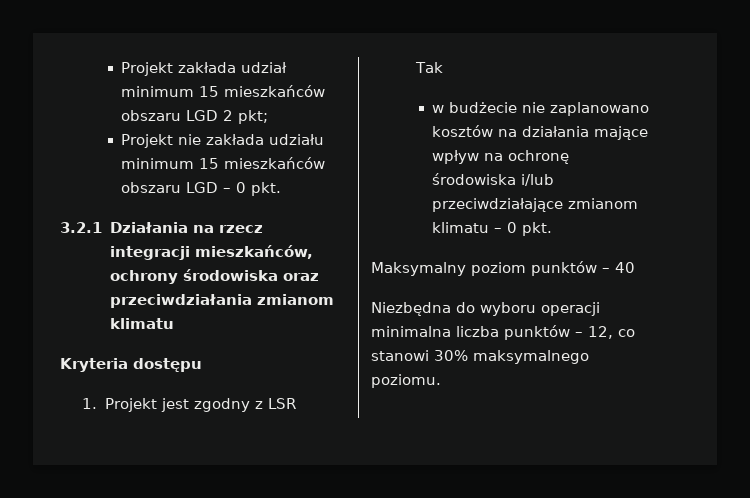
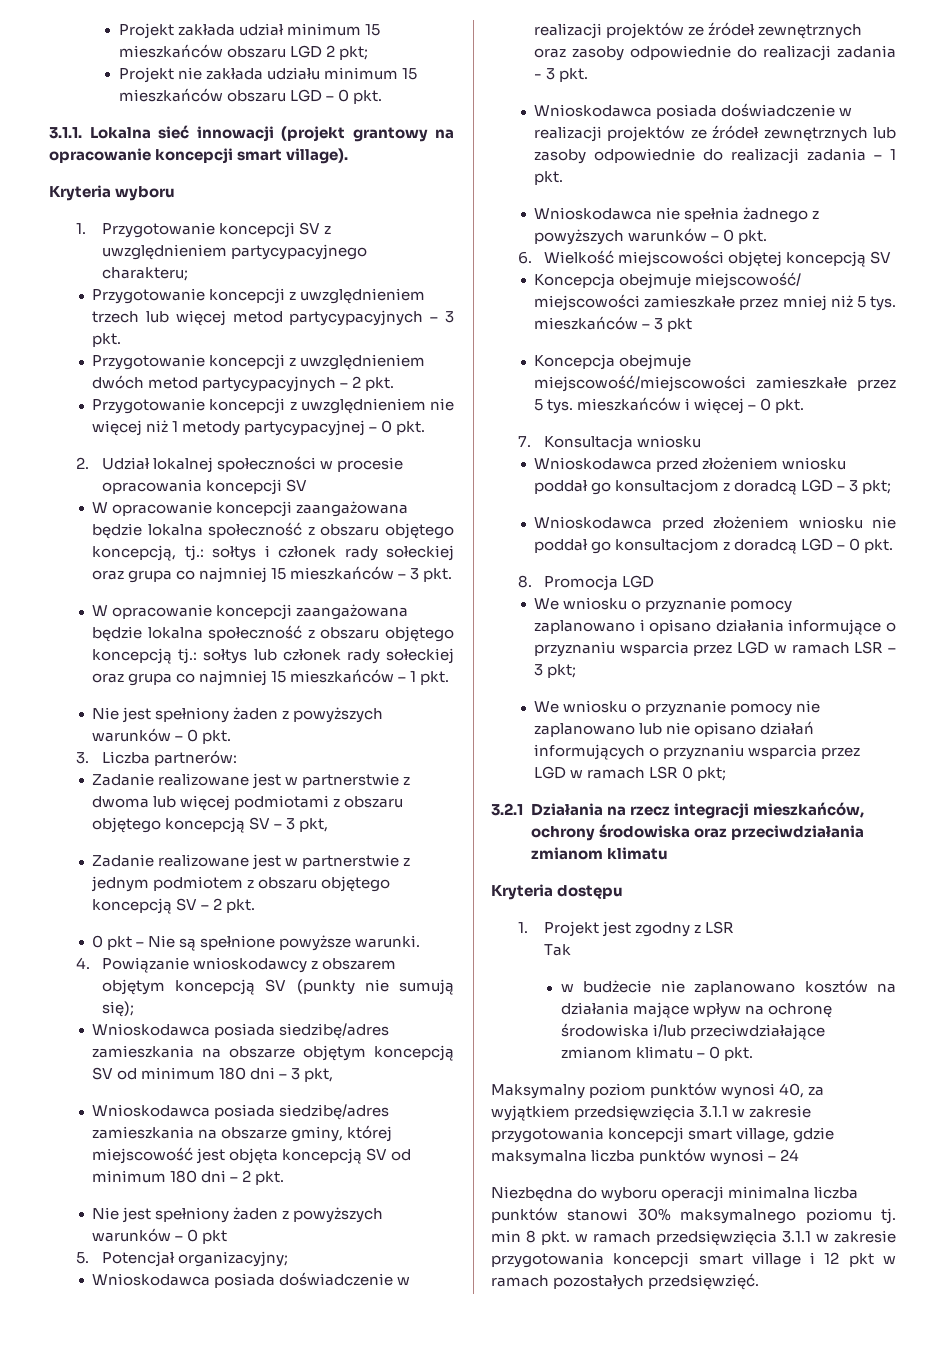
(282, 189) none -> [49,125,454,142] [49,148,349,164] [49,185,176,201] [75,222,332,238] [102,244,368,260] [102,267,189,281] [92,288,426,304] [92,310,454,326] [92,333,122,347] [92,354,426,370] [92,375,395,392] [92,398,455,414] [92,420,426,436] [75,456,404,473] [102,479,308,495] [92,501,409,517] [92,522,454,539] [92,545,454,561] [92,566,453,583] [92,604,409,620] [92,625,454,642] [92,648,455,664] [92,669,450,686] [92,707,384,723] [92,728,232,744] [75,750,238,766] [92,773,411,789] [92,795,404,811] [92,817,329,833] [92,854,411,870] [91,876,391,892] [92,898,256,914] [92,935,421,951] [75,957,397,973] [102,979,454,995] [102,1001,135,1017] [92,1023,390,1039] [92,1045,455,1061] [92,1067,334,1082] [92,1104,390,1120] [92,1125,393,1142] [92,1147,412,1164] [92,1170,285,1185] [92,1207,384,1223] [92,1228,228,1244] [75,1251,289,1267] [92,1272,411,1288] [534,22,863,39] [534,45,896,61] [534,68,589,82] [534,103,853,119] [534,125,896,142] [534,148,896,164] [534,171,564,185] [534,207,820,223] [534,228,768,245] [517,250,892,267] [534,272,802,289] [534,294,897,311] [534,316,693,332] [534,354,692,370] [534,375,896,392] [534,397,805,414] [517,435,702,451] [534,457,847,472] [534,479,892,495] [534,516,897,531] [534,538,894,554] [517,575,655,591] [534,597,793,613] [534,619,896,635] [534,641,897,657] [534,664,577,678] [534,700,821,716] [534,721,815,737] [534,744,861,760] [534,766,727,781] // 3.1.1. Lokalna sieć innowacji (projekt grantowy na opracowanie koncepcji smart village). // Kryteria wyboru // 1. Przygotowanie koncepcji SV z uwzględnieniem partycypacyjnego charakteru; // Przygotowanie koncepcji z uwzględnieniem trzech lub więcej metod partycypacyjnych – 3 pkt. // Przygotowanie koncepcji z uwzględnieniem dwóch metod partycypacyjnych – 2 pkt. // Przygotowanie koncepcji z uwzględnieniem nie więcej niż 1 metody partycypacyjnej – 0 pkt. // 2. Udział lokalnej społeczności w procesie opracowania koncepcji SV // W opracowanie koncepcji zaangażowana będzie lokalna społeczność z obszaru objętego koncepcją, tj.: sołtys i członek rady sołeckiej oraz grupa co najmniej 15 mieszkańców – 3 pkt. // W opracowanie koncepcji zaangażowana będzie lokalna społeczność z obszaru objętego koncepcją tj.: sołtys lub członek rady sołeckiej oraz grupa co najmniej 15 mieszkańców – 1 pkt. // Nie jest spełniony żaden z powyższych warunków – 0 pkt. // 3. Liczba partnerów: // Zadanie realizowane jest w partnerstwie z dwoma lub więcej podmiotami z obszaru objętego koncepcją SV – 3 pkt, // Zadanie realizowane jest w partnerstwie z jednym podmiotem z obszaru objętego koncepcją SV – 2 pkt. // 0 pkt – Nie są spełnione powyższe warunki. // 4. Powiązanie wnioskodawcy z obszarem objętym koncepcją SV (punkty nie sumują się); // Wnioskodawca posiada siedzibę/adres zamieszkania na obszarze objętym koncepcją SV od minimum 180 dni – 3 pkt, // Wnioskodawca posiada siedzibę/adres zamieszkania na obszarze gminy, której miejscowość jest objęta koncepcją SV od minimum 180 dni – 2 pkt. // Nie jest spełniony żaden z powyższych warunków – 0 pkt // 5. Potencjał organizacyjny; // Wnioskodawca posiada doświadczenie w realizacji projektów ze źródeł zewnętrznych oraz zasoby odpowiednie do realizacji zadania - 3 pkt. // Wnioskodawca posiada doświadczenie w realizacji projektów ze źródeł zewnętrznych lub zasoby odpowiednie do realizacji zadania – 1 pkt. // Wnioskodawca nie spełnia żadnego z powyższych warunków – 0 pkt. // 6. Wielkość miejscowości objętej koncepcją SV // Koncepcja obejmuje miejscowość/ miejscowości zamieszkałe przez mniej niż 5 tys. mieszkańców – 3 pkt // Koncepcja obejmuje miejscowość/miejscowości zamieszkałe przez 5 tys. mieszkańców i więcej – 0 pkt. // 7. Konsultacja wniosku // Wnioskodawca przed złożeniem wniosku poddał go konsultacjom z doradcą LGD – 3 pkt; // Wnioskodawca przed złożeniem wniosku nie poddał go konsultacjom z doradcą LGD – 0 pkt. // 8. Promocja LGD // We wniosku o przyznanie pomocy zaplanowano i opisano działania informujące o przyznaniu wsparcia przez LGD w ramach LSR – 3 pkt; // We wniosku o przyznanie pomocy nie zaplanowano lub nie opisano działań informujących o przyznaniu wsparcia przez LGD w ramach LSR 0 pkt;
[602,262,635,273] – 40 -> [721,1083,825,1099] [491,1105,812,1121] [491,1127,835,1143] [491,1148,800,1165] wynosi 40, za wyjątkiem przedsięwzięcia 3.1.1 w zakresie przygotowania koncepcji smart village, gdzie maksymalna liczba punktów wynosi – 24
[575,326,635,339] [371,350,589,364] [371,374,441,388] – 12, co stanowi 30% maksymalnego poziomu. -> [567,1208,896,1224] [491,1230,896,1246] [491,1252,896,1268] [491,1273,760,1290] stanowi 30% maksymalnego poziomu tj. min 8 pkt. w ramach przedsięwzięcia 3.1.1 w zakresie przygotowania koncepcji smart village i 12 pkt w ramach pozostałych przedsięwzięć.

